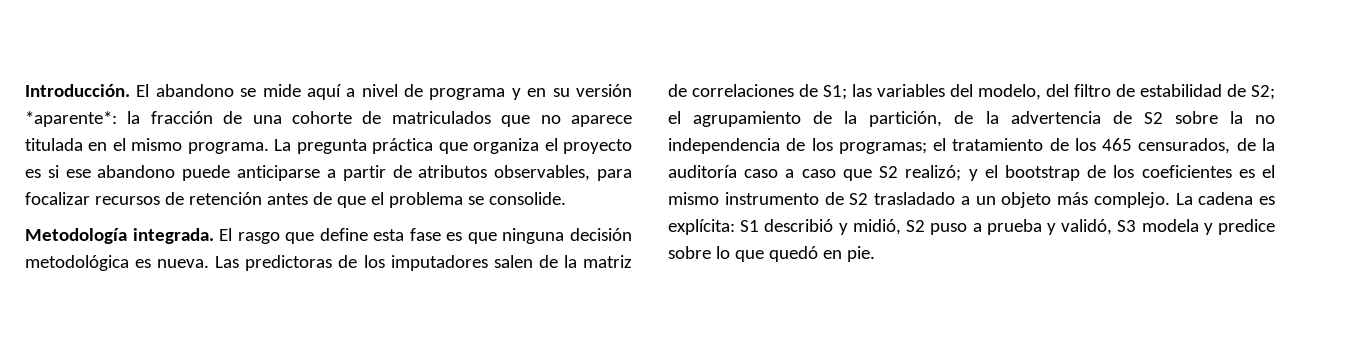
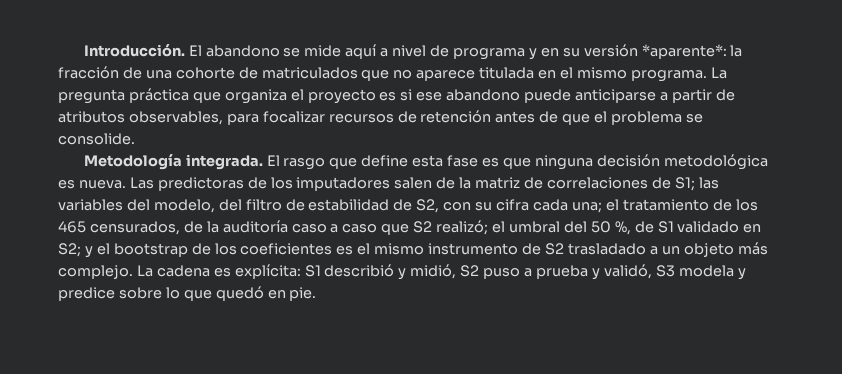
[1251,85,1275,100] [668,111,1275,127] [668,138,927,154] S2; el agrupamiento de la partición, de la advertencia de S2 sobre la no independencia de los programas; -> [416,199,602,213] S2, con su cifra cada una;
(962, 173) none -> [492,221,762,235] [58,243,81,257] el umbral del 50 %, de S1 validado en S2;

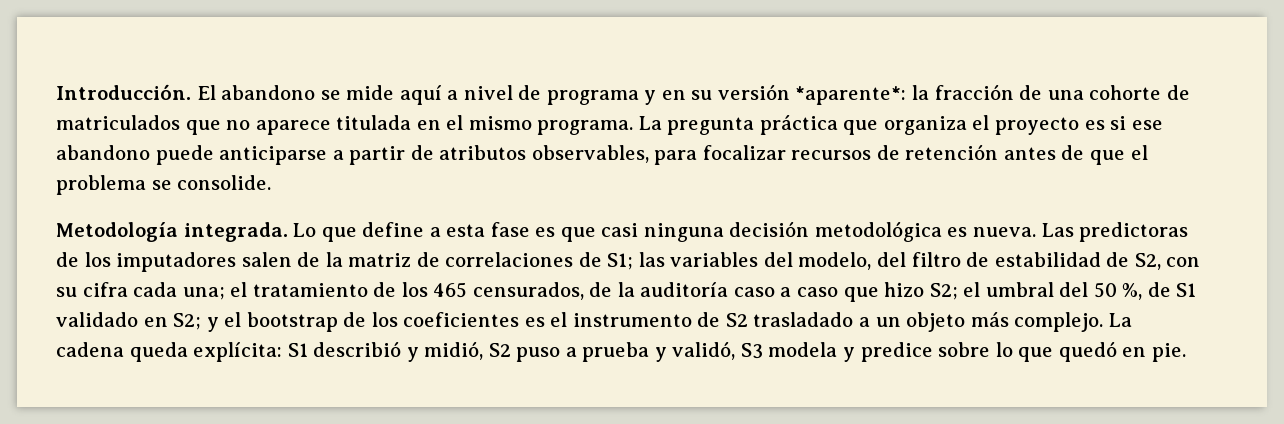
[266,155,326,170] El rasgo -> [293,223,317,237] Lo
(409, 161) none -> [429,227,441,237] a
(531, 163) none -> [601,223,639,237] casi
[413,220,489,235] S2 realizó; -> [884,282,958,300] hizo S2;
[374,243,425,255] mismo -> (568, 319) none
[213,268,231,277] es -> [129,342,188,362] queda

